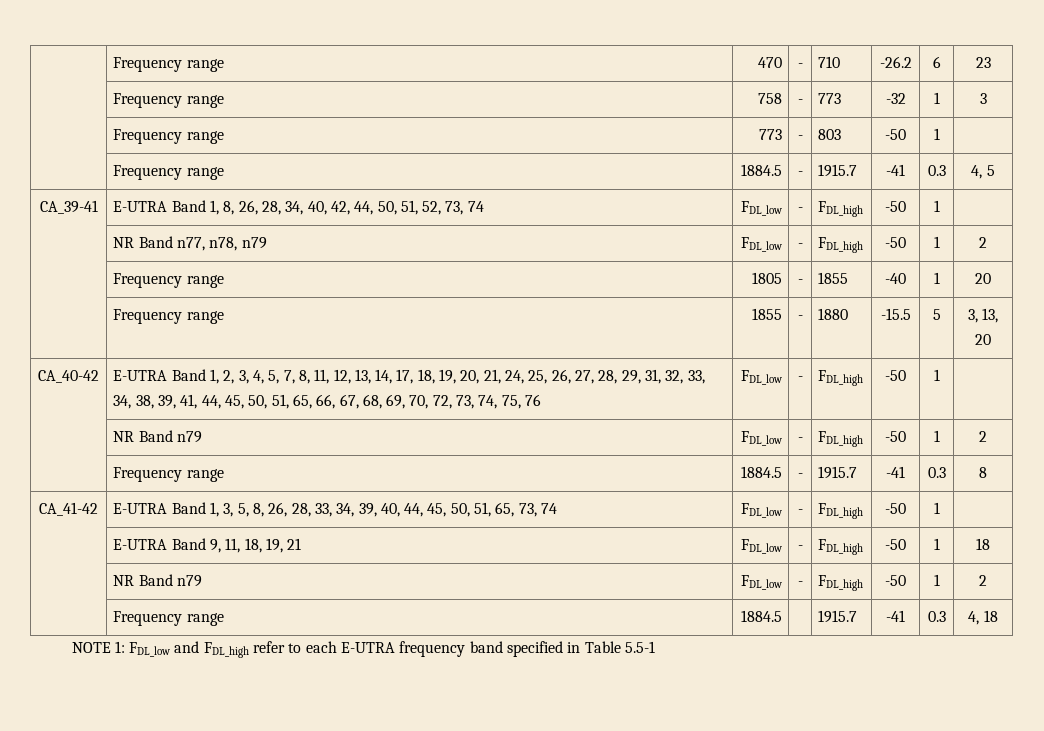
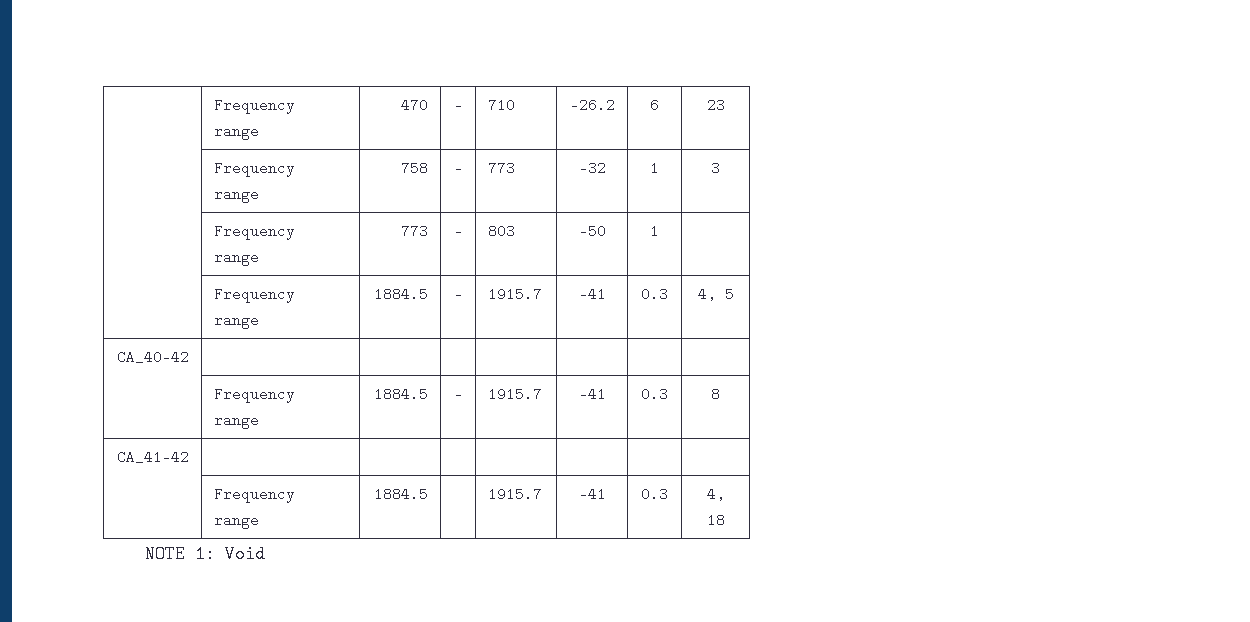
[39,200,98,214] [113,200,484,215] [740,201,782,216] [797,207,803,212] [818,201,864,217] [885,201,906,212] [933,200,940,212] [113,236,267,251] [740,237,782,252] [797,243,803,248] [818,237,864,253] [885,237,906,248] [933,236,940,248] [979,237,987,248] [113,273,224,288] [751,272,782,284] [797,279,803,284] [818,272,849,284] [885,273,906,284] [933,272,940,284] [975,273,991,284] [113,309,224,324] [751,308,782,320] [797,315,803,320] [818,308,849,320] [880,308,911,320] [932,309,941,320] [967,308,999,323] [975,334,991,345] [38,370,99,383] [113,369,705,384] [113,394,542,409] [740,370,782,385] [797,376,803,381] [818,370,864,386] [885,370,906,381] [933,369,940,381] [113,430,202,443] [740,431,782,446] [797,437,803,442] [818,431,864,447] [885,431,906,442] [933,430,940,442] [979,431,987,442] CA_39-41 | E-UTRA Band 1, 8, 26, 28, 34, 40, 42, 44, 50, 51, 52, 73, 74 | FDL_low | - | FDL_high | -50 | 1 | // | NR Band n77, n78, n79 | FDL_low | - | FDL_high | -50 | 1 | 2 // | Frequency range | 1805 | - | 1855 | -40 | 1 | 20 // | Frequency range | 1855 | - | 1880 | -15.5 | 5 | 3, 13, 20 // CA_40-42 | E-UTRA Band 1, 2, 3, 4, 5, 7, 8, 11, 12, 13, 14, 17, 18, 19, 20, 21, 24, 25, 26, 27, 28, 29, 31, 32, 33, 34, 38, 39, 41, 44, 45, 50, 51, 65, 66, 67, 68, 69, 70, 72, 73, 74, 75, 76 | FDL_low | - | FDL_high | -50 | 1 | // | NR Band n79 | FDL_low | - | FDL_high | -50 | 1 | 2 -> [116,350,189,364] CA_40-42 | | | | | | |
[113,502,558,517] [740,503,782,518] [797,509,803,514] [818,503,864,519] [885,503,906,514] [933,502,940,514] [113,538,302,553] [740,539,782,554] [797,545,803,550] [818,539,864,555] [885,539,906,550] [933,538,940,550] [976,538,990,550] [113,574,202,587] [740,575,782,590] [797,581,803,586] [818,575,864,591] [885,575,906,586] [933,574,940,586] [979,575,987,586] E-UTRA Band 1, 3, 5, 8, 26, 28, 33, 34, 39, 40, 44, 45, 50, 51, 65, 73, 74 | FDL_low | - | FDL_high | -50 | 1 | // | E-UTRA Band 9, 11, 18, 19, 21 | FDL_low | - | FDL_high | -50 | 1 | 18 // | NR Band n79 | FDL_low | - | FDL_high | -50 | 1 | 2 -> (189, 457) | | | | | |
[129,641,655,658] FDL_low and FDL_high refer to each E-UTRA frequency band specified in Table 5.5-1 -> [225,545,266,563] Void

